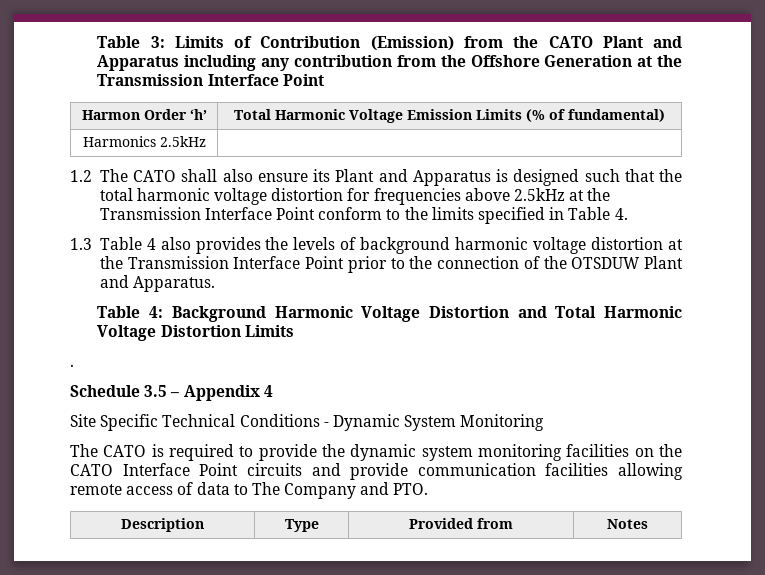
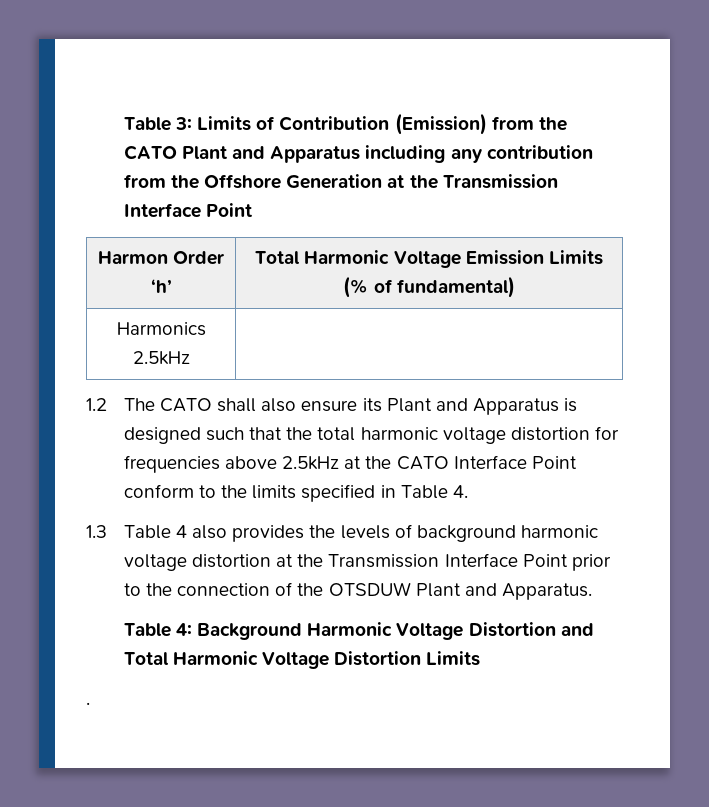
[99,207,201,220] Transmission -> [396,456,449,470] CATO
[70,385,273,401] [70,414,545,431] [70,444,682,461] [70,463,683,480] [70,482,429,499] [121,518,204,532] [284,519,319,532] [409,518,513,529] [607,519,648,529] // Schedule 3.5 – Appendix 4 // Site Specific Technical Conditions - Dynamic System Monitoring // The CATO is required to provide the dynamic system monitoring facilities on the CATO Interface Point circuits and provide communication facilities allowing remote access of data to The Company and PTO. // Description | Type | Provided from | Notes -> (90, 703) none

